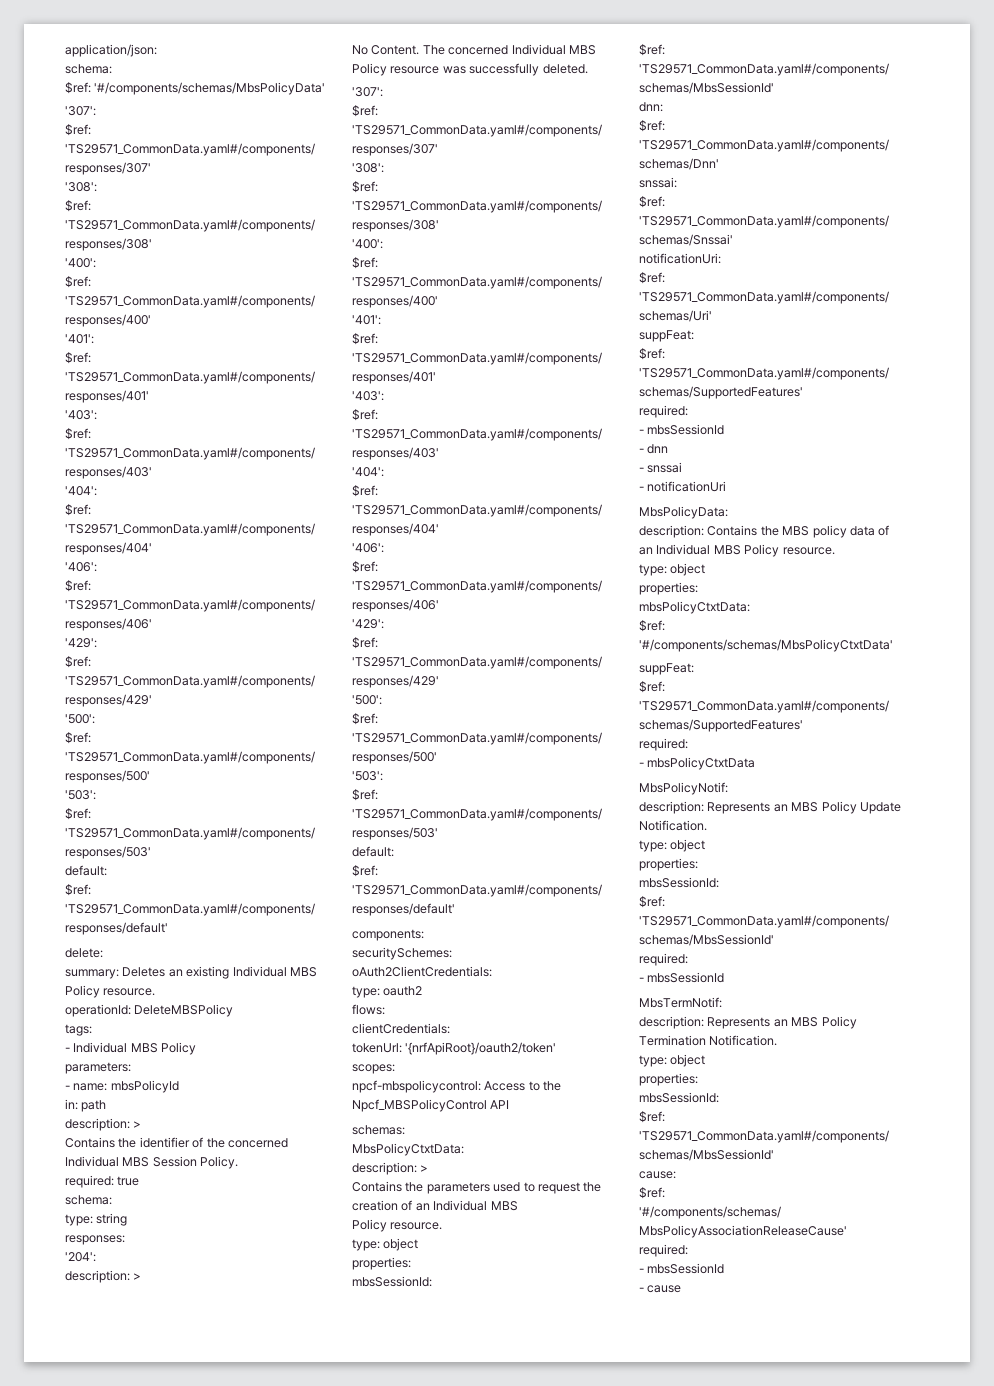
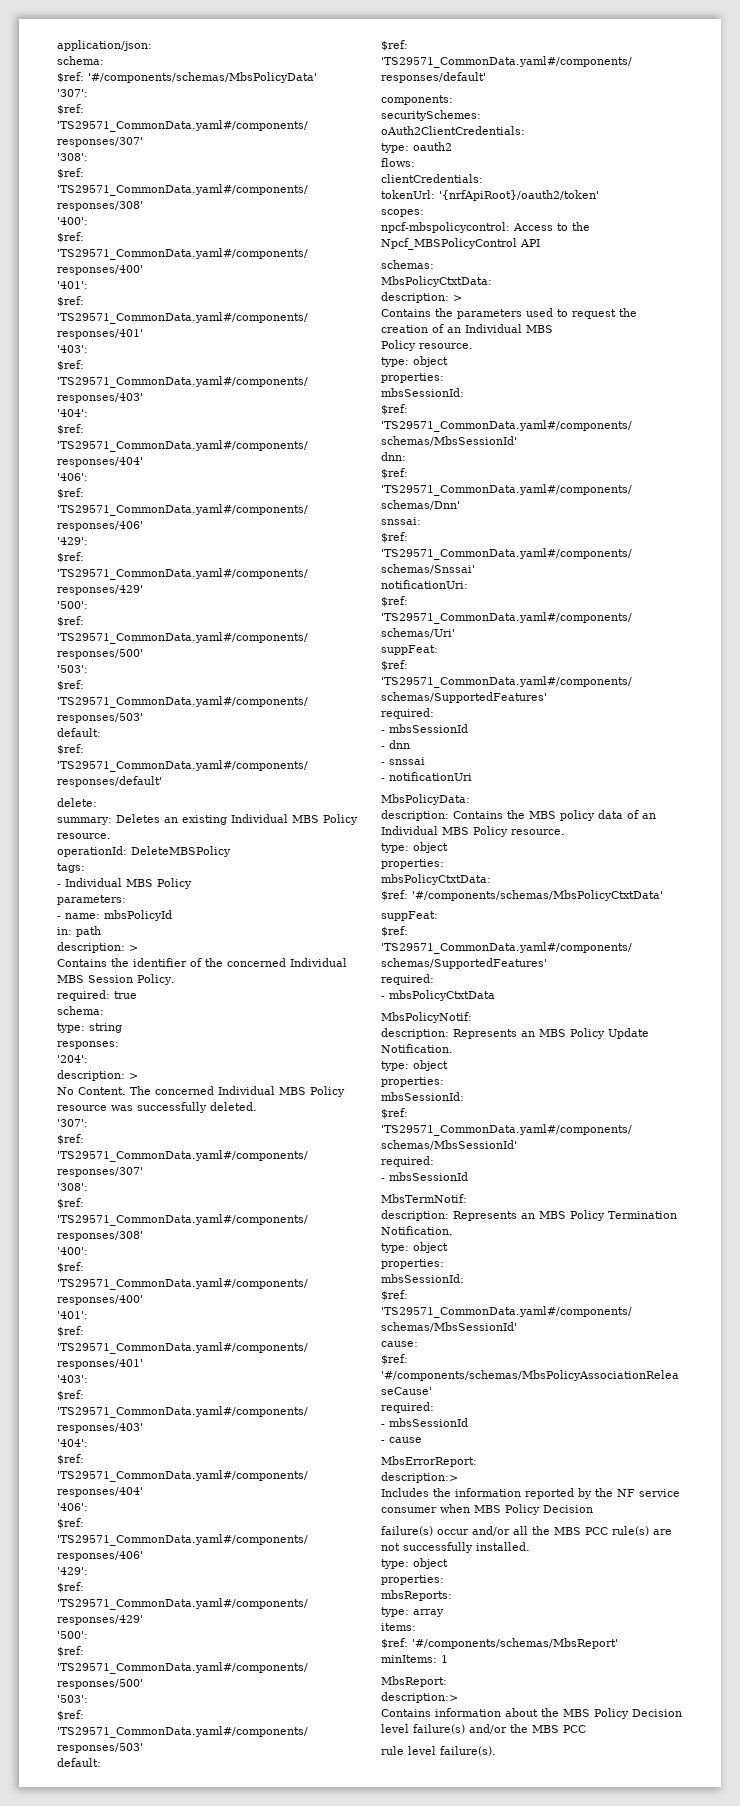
(682, 1289) none -> [381,1456,477,1467] [381,1472,458,1483] [381,1488,680,1499] [381,1504,593,1515] [381,1526,672,1536] [381,1542,530,1553] [381,1558,448,1569] [381,1575,444,1585] [381,1590,452,1601] [381,1607,444,1617] [381,1623,416,1631] [381,1638,618,1649] [381,1655,448,1663] [381,1676,447,1687] [381,1692,458,1703] [381,1708,682,1719] [381,1724,586,1734] [381,1746,496,1756] // MbsErrorReport: // description:> // Includes the information reported by the NF service consumer when MBS Policy Decision // failure(s) occur and/or all the MBS PCC rule(s) are not successfully installed. // type: object // properties: // mbsReports: // type: array // items: // $ref: '#/components/schemas/MbsReport' // minItems: 1 // MbsReport: // description:> // Contains information about the MBS Policy Decision level failure(s) and/or the MBS PCC // rule level failure(s).

